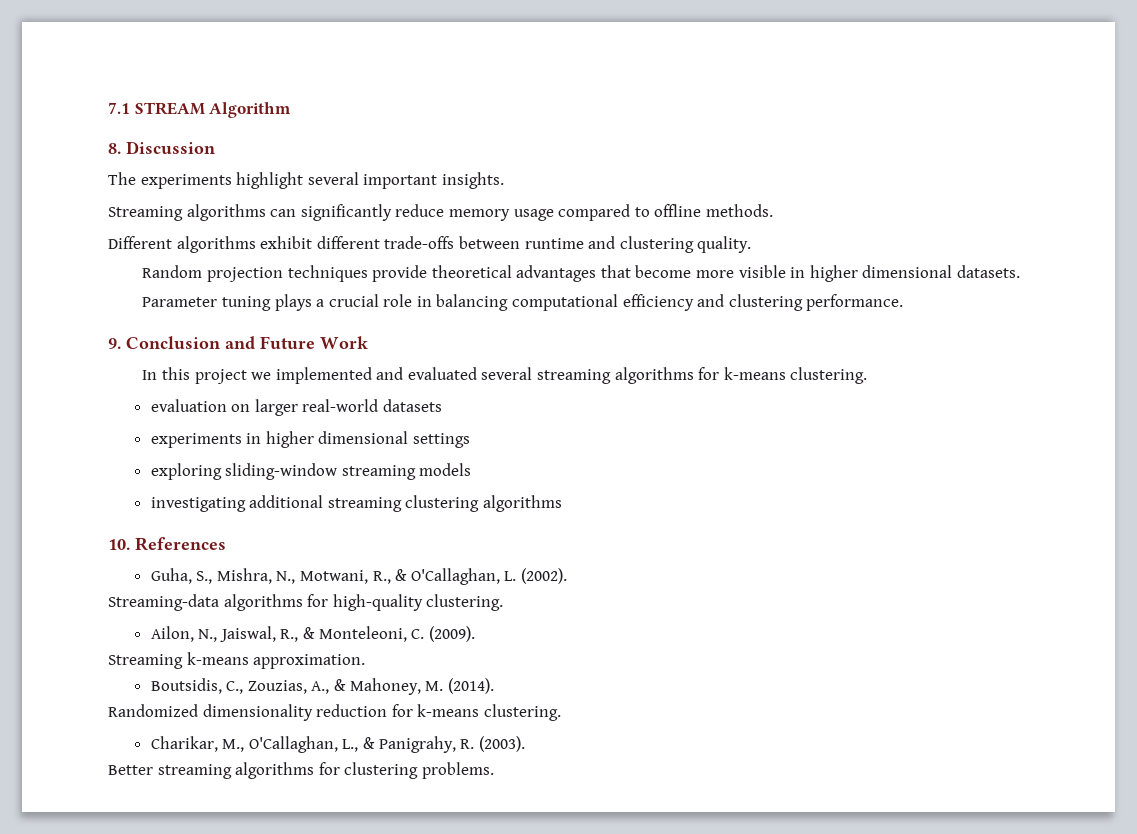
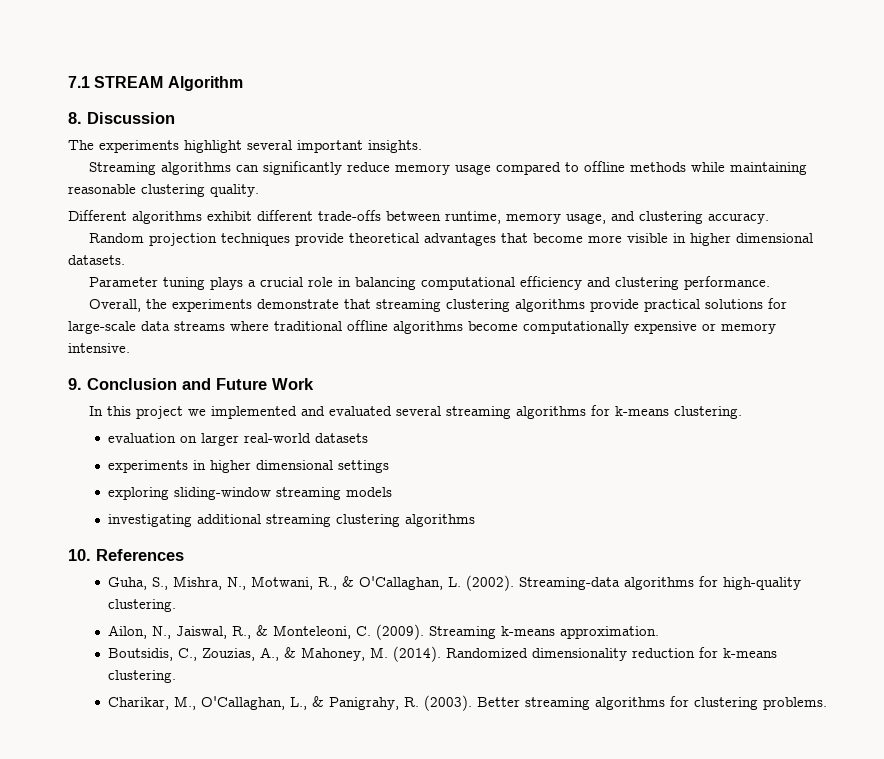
[705,204,773,217] methods. -> [630,162,808,175] [68,184,259,197] methods while maintaining reasonable clustering quality.
[524,236,752,253] runtime and clustering quality. -> [445,211,769,224] runtime, memory usage, and clustering accuracy.
(904, 302) none -> [89,298,788,312] [68,320,776,334] [68,343,130,353] // Overall, the experiments demonstrate that streaming clustering algorithms provide practical solutions for large-scale data streams where traditional offline algorithms become computationally expensive or memory intensive.
(568, 576) // -> (515, 583) none
(475, 634) // -> (425, 632) none
(494, 686) // -> (442, 654) none
(525, 744) // -> (473, 703) none

